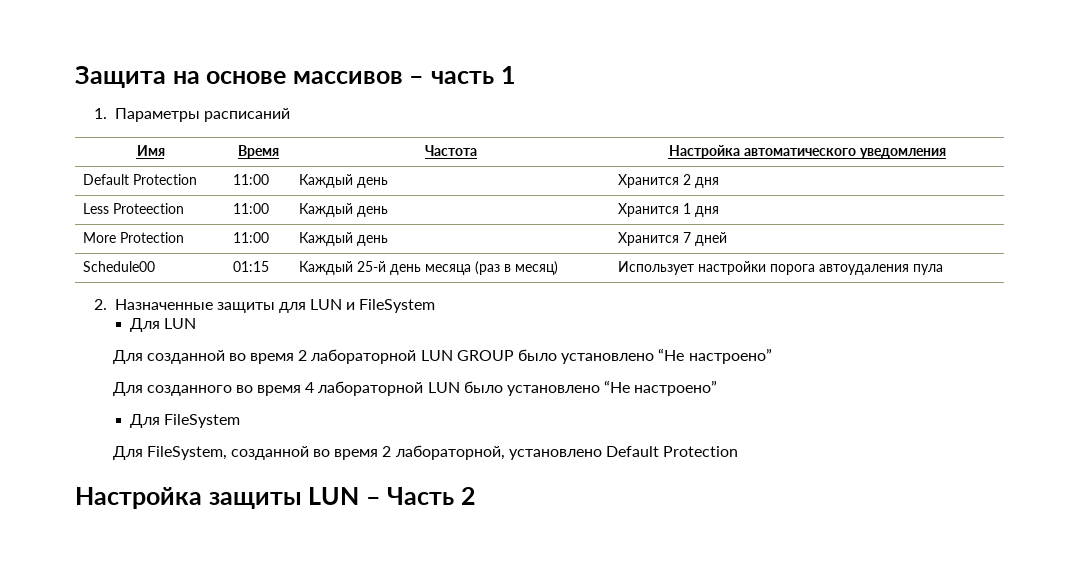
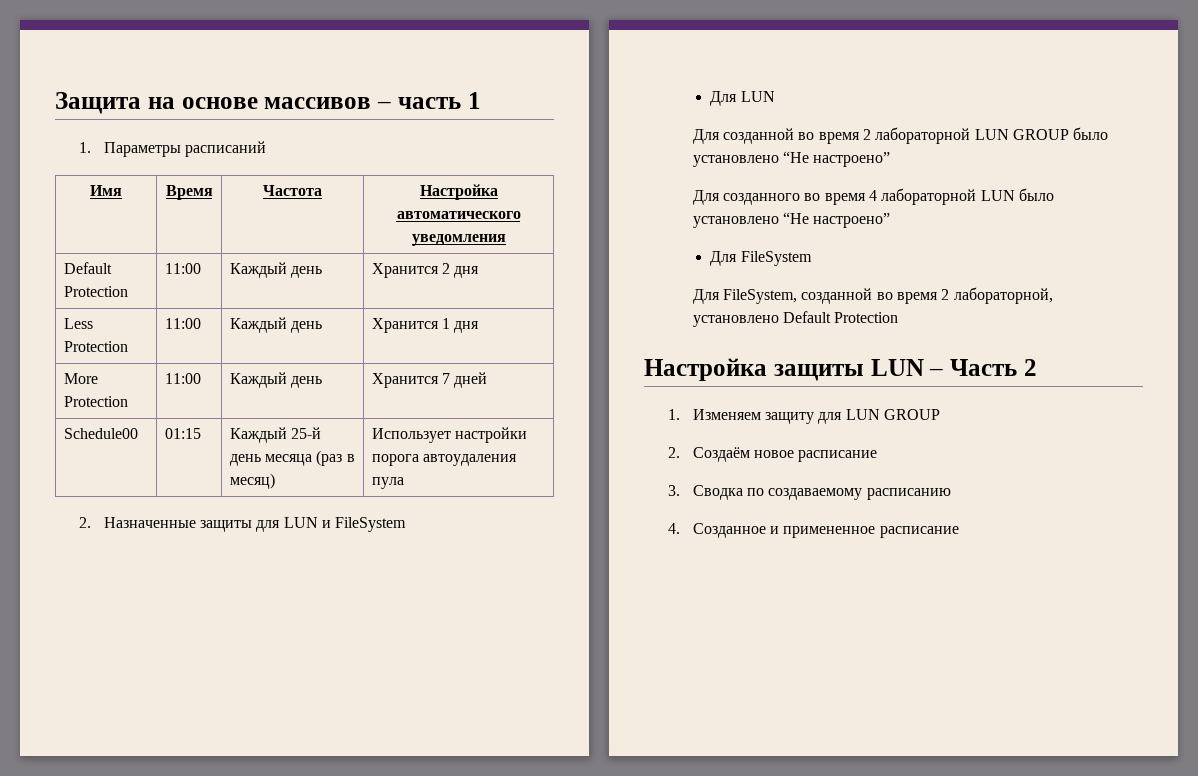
[113,203,185,214] Proteection -> [63,341,128,352] Protection
(477, 496) none -> [668,409,941,424] [668,447,878,462] [668,485,951,500] [668,523,959,538] // 1. Изменяем защиту для LUN GROUP // 2. Создаём новое расписание // 3. Сводка по создаваемому расписанию // 4. Созданное и примененное расписание

